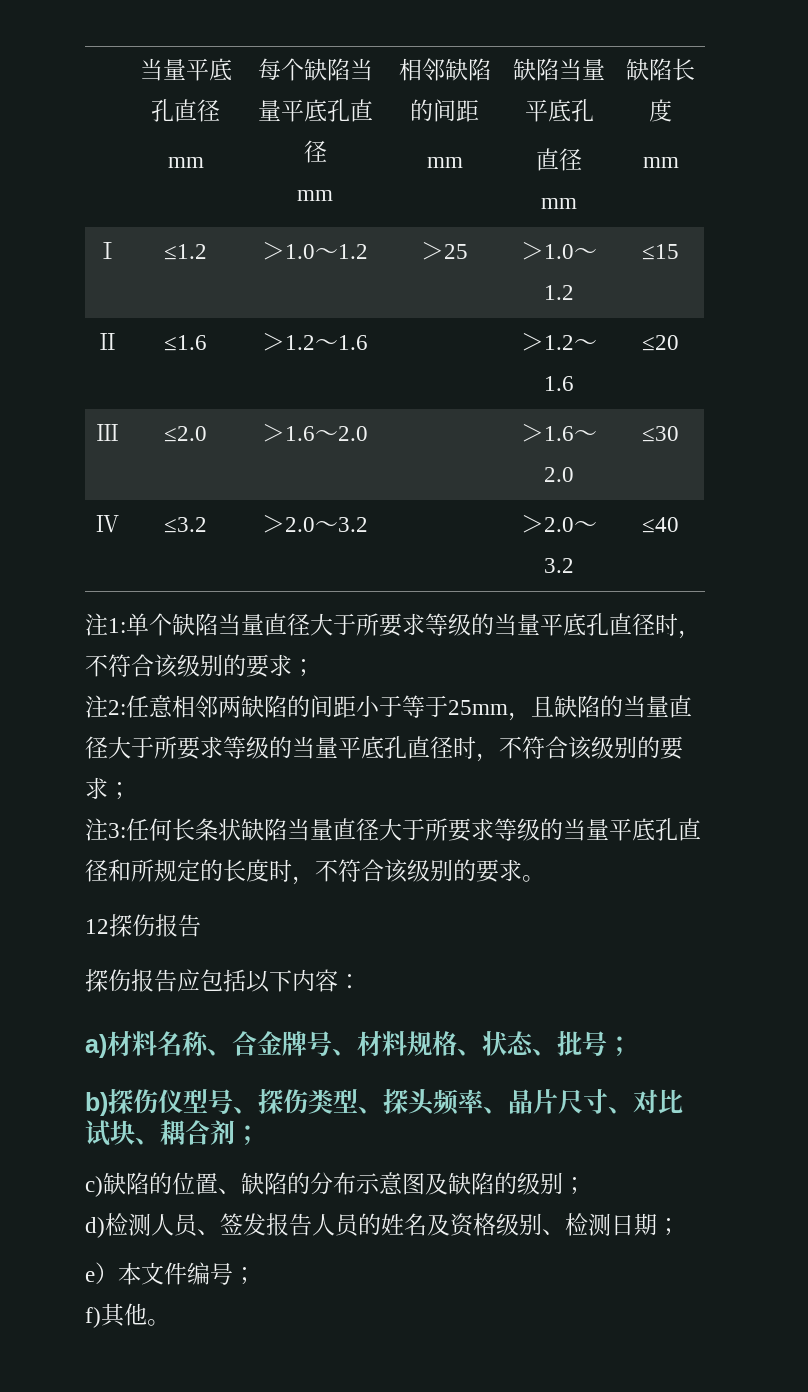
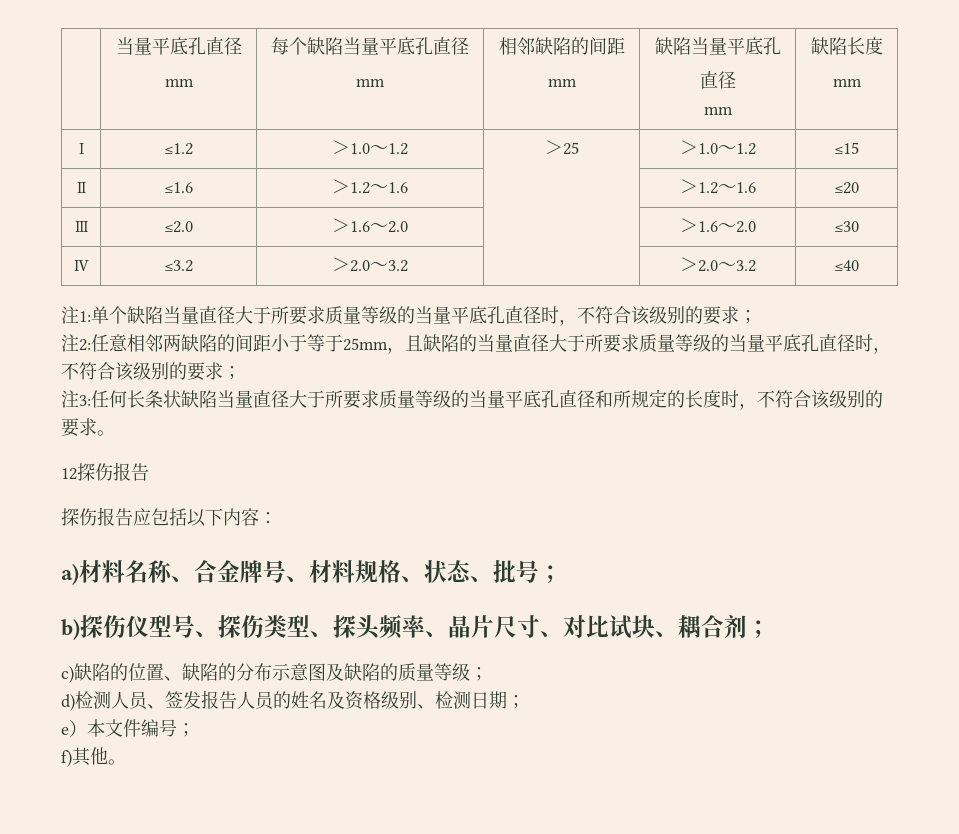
(425, 624) none -> [325,306,361,325] 质量
(223, 747) none -> [639,334,675,353] 质量
(494, 829) none -> [379,390,415,409] 质量
[517,1172,563,1195] 级别 -> [398,663,470,682] 质量等级

